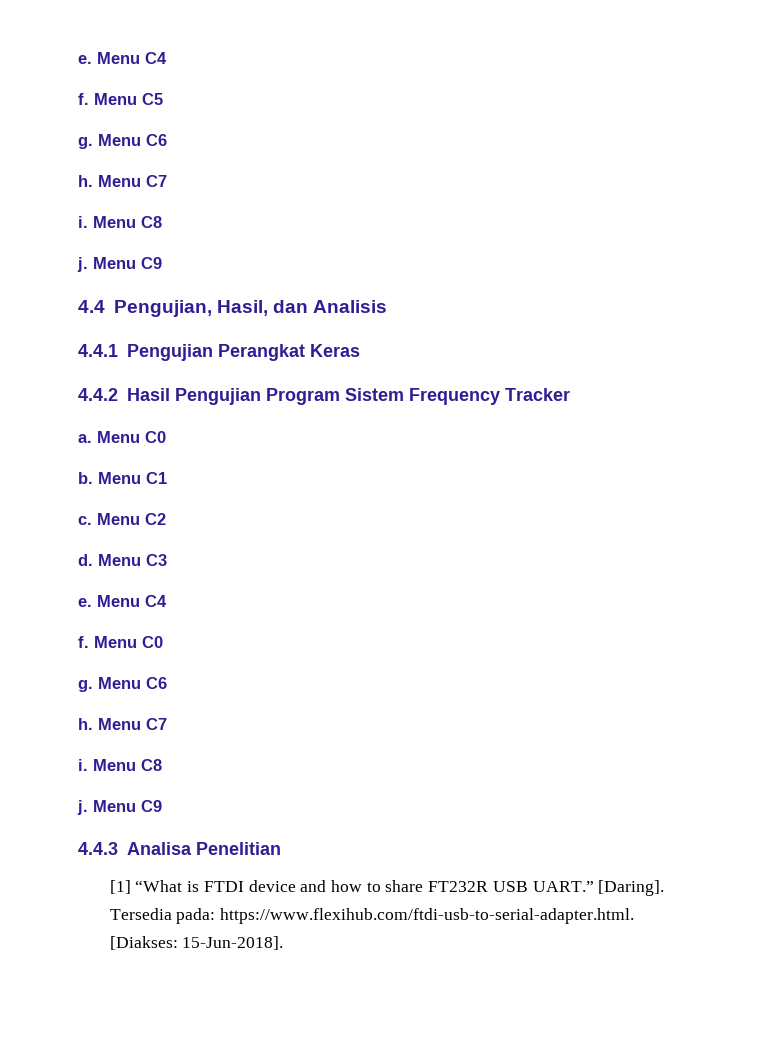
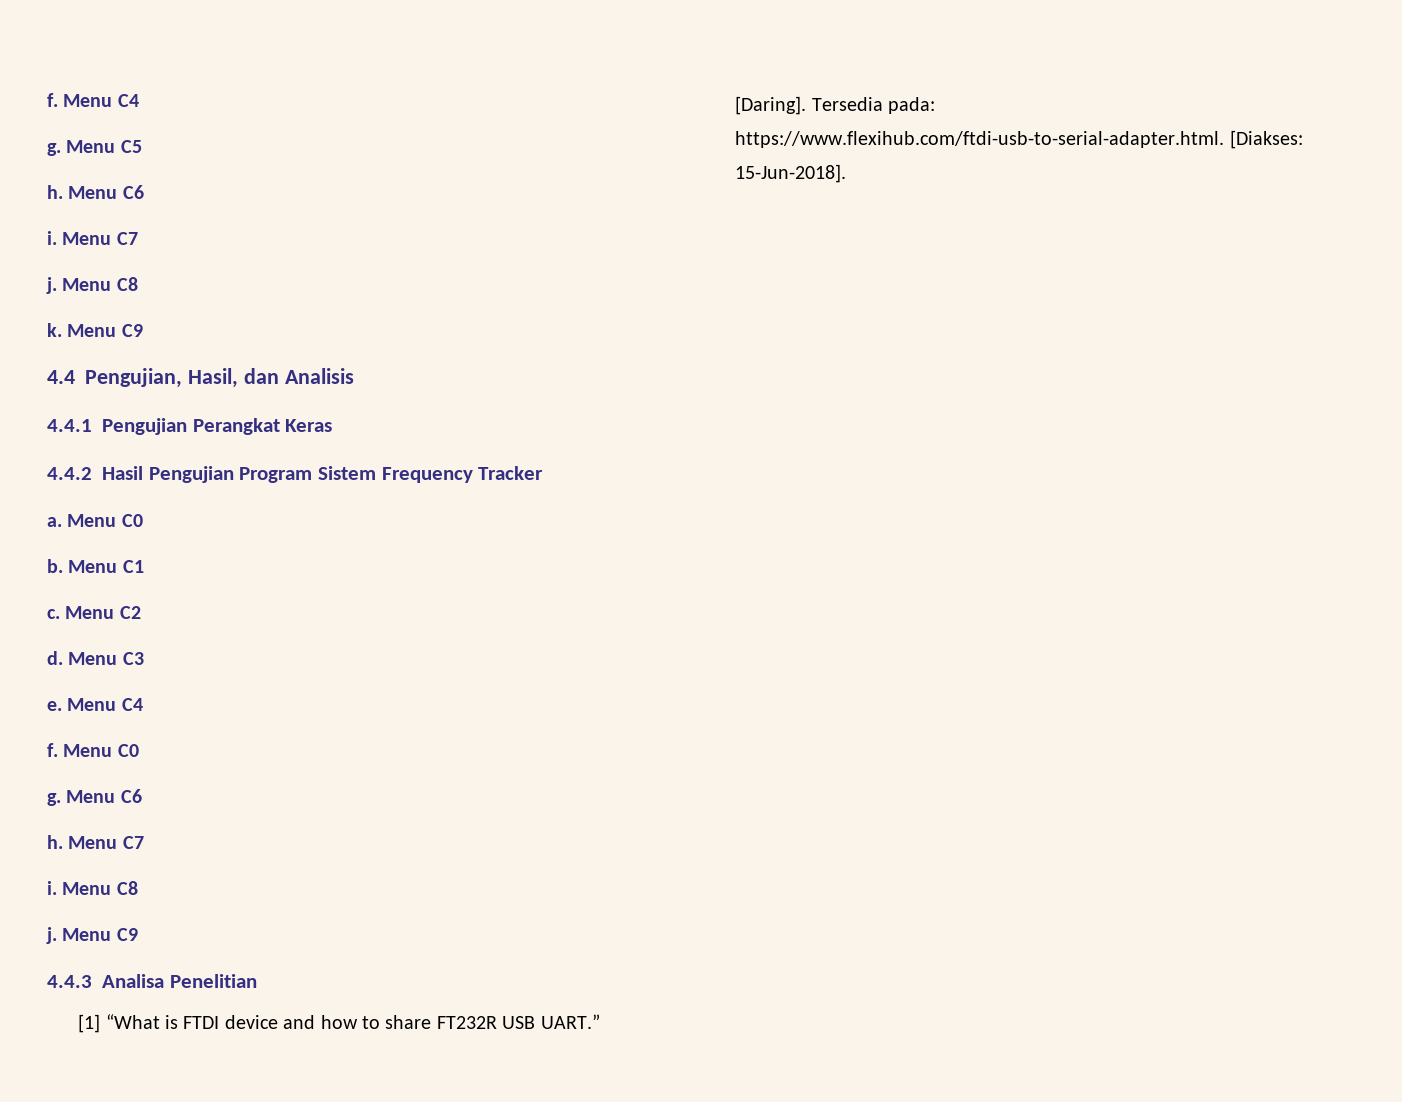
[78,52,167,64] [78,93,89,105] e. Menu C4 // f. -> [47,93,139,107] [47,143,61,156] f. Menu C4 // g.
[78,134,167,149] [78,175,167,187] [78,216,162,228] [77,257,88,272] g. Menu C6 // h. Menu C7 // i. Menu C8 // j. -> [47,185,144,199] [47,231,138,245] [46,277,138,294] [47,323,62,337] h. Menu C6 // i. Menu C7 // j. Menu C8 // k.

